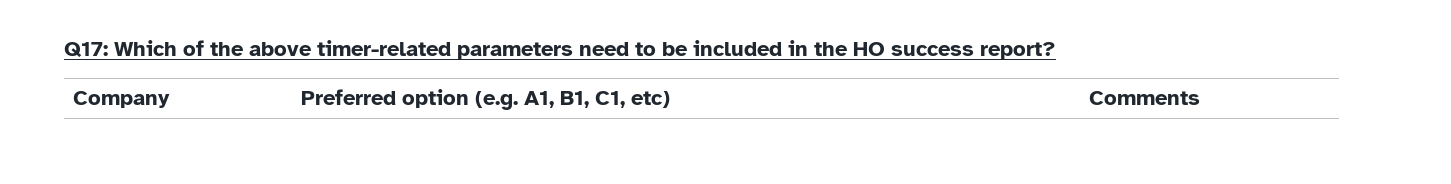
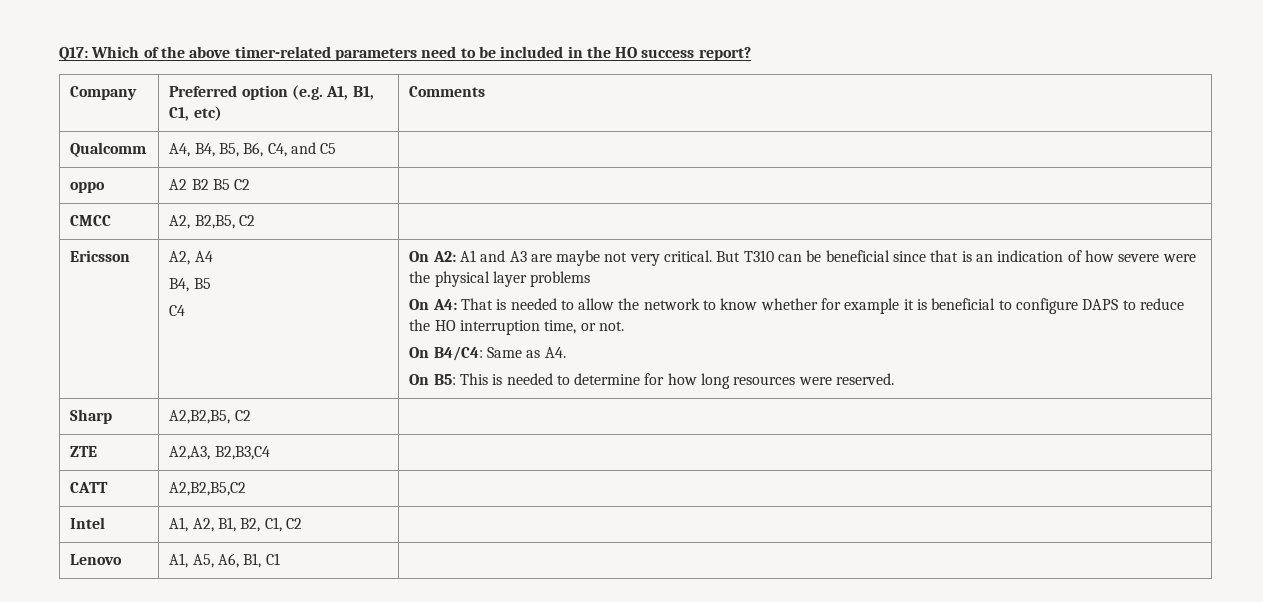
(1201, 98) none -> [70,142,147,157] [169,142,337,157] [70,182,106,193] [169,179,251,190] [70,215,112,226] [169,215,255,229] [70,250,131,262] [169,251,213,265] [169,278,211,292] [169,305,186,316] [409,250,1196,266] [409,271,591,287] [409,298,1184,314] [409,319,624,335] [409,346,566,361] [409,373,895,389] [70,409,113,424] [169,410,251,424] [70,446,98,457] [169,446,270,460] [70,482,109,493] [169,482,247,496] [70,517,106,529] [169,517,302,532] [70,554,123,565] [169,553,280,568] // Qualcomm | A4, B4, B5, B6, C4, and C5 | // oppo | A2 B2 B5 C2 | // CMCC | A2, B2,B5, C2 | // Ericsson | A2, A4 // B4, B5 // C4 | On A2: A1 and A3 are maybe not very critical. But T310 can be beneficial since that is an indication of how severe were the physical layer problems // On A4: That is needed to allow the network to know whether for example it is beneficial to configure DAPS to reduce the HO interruption time, or not. // On B4/C4: Same as A4. // On B5: This is needed to determine for how long resources were reserved. // Sharp | A2,B2,B5, C2 | // ZTE | A2,A3, B2,B3,C4 | // CATT | A2,B2,B5,C2 | // Intel | A1, A2, B1, B2, C1, C2 | // Lenovo | A1, A5, A6, B1, C1 |

